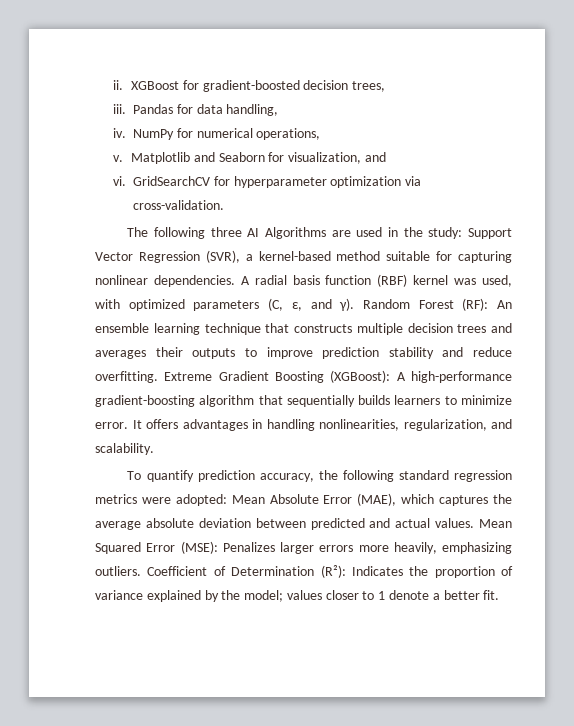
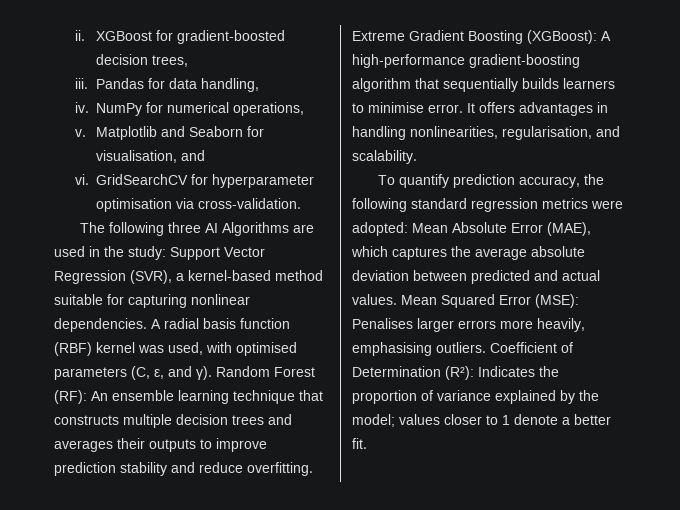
[288,152,362,164] visualization, -> [95,150,177,163] visualisation,
[330,176,402,188] optimization -> [95,198,172,212] optimisation
[128,299,185,311] optimized -> [236,342,297,356] optimised
[460,395,512,405] minimize -> [368,102,424,113] minimise
[403,419,487,431] regularization, -> [502,126,592,140] regularisation,
[222,542,275,552] Penalizes -> [352,318,413,329] Penalises
[442,542,512,554] emphasizing -> [352,342,432,356] emphasising

